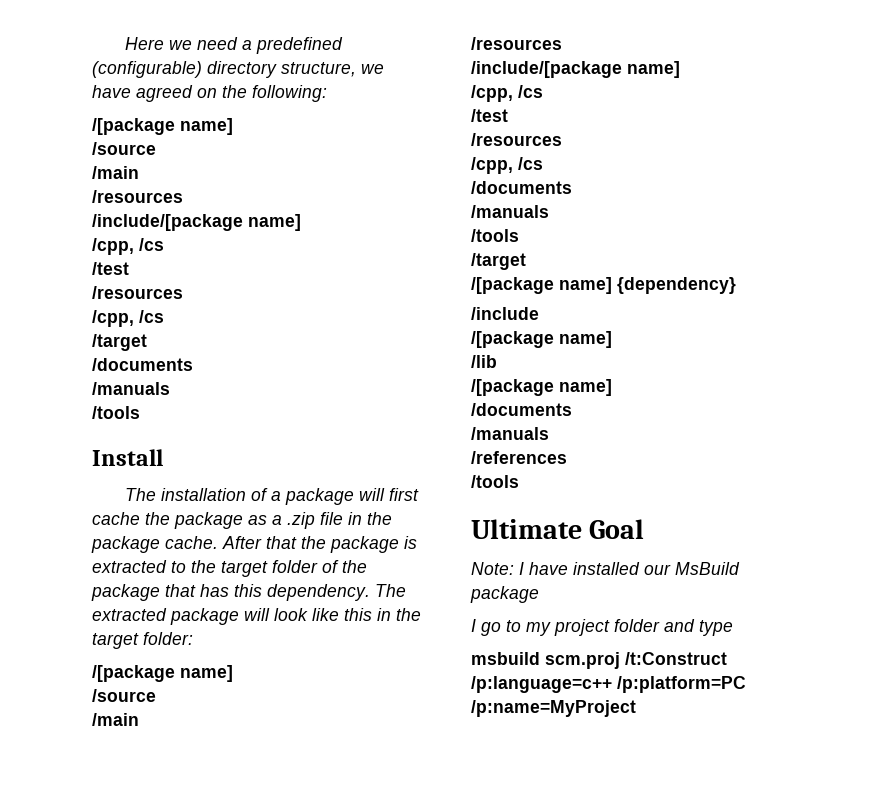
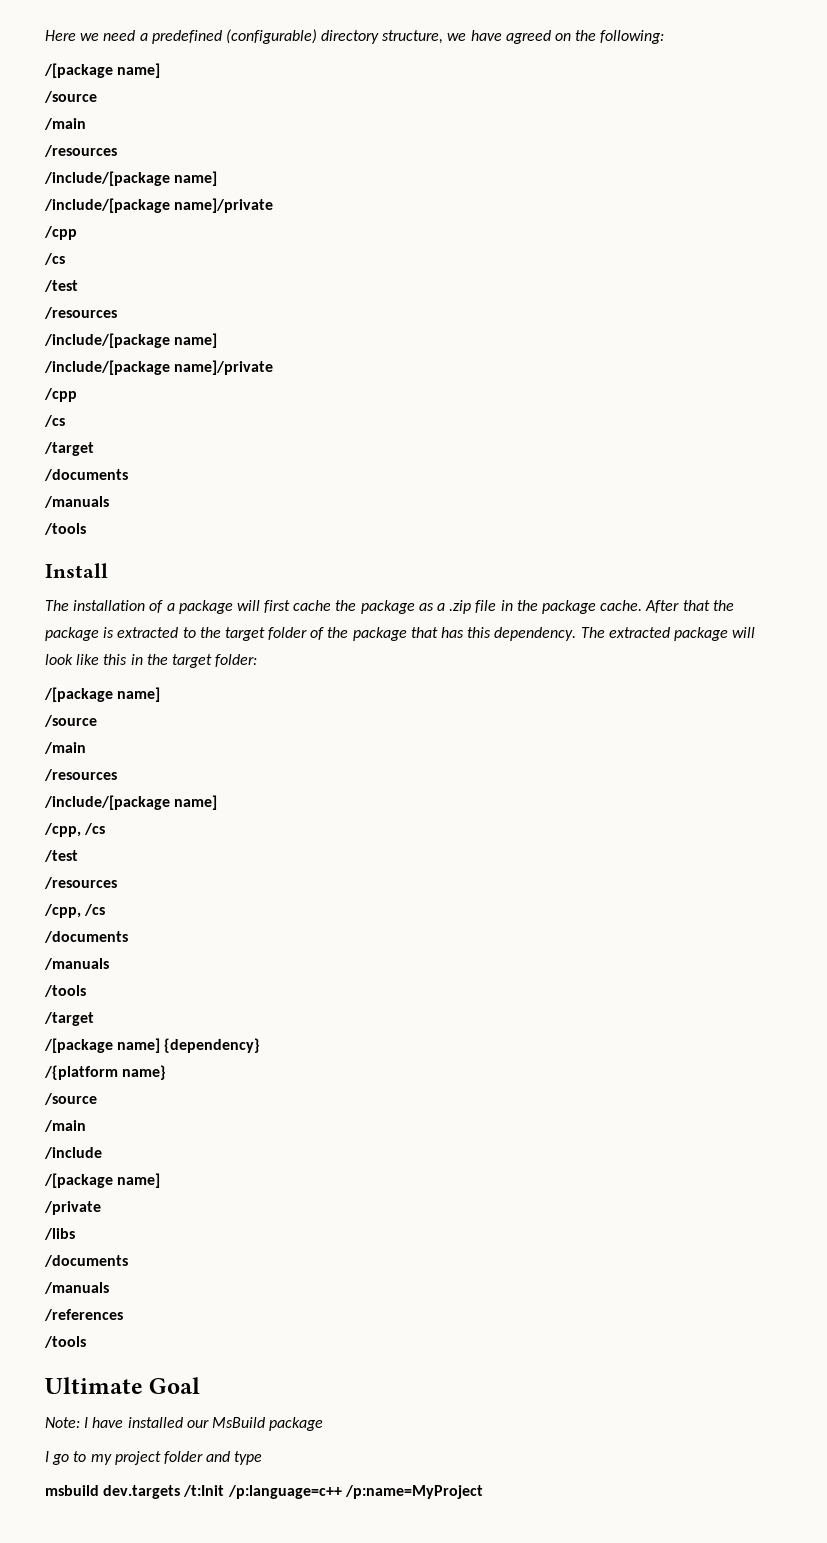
[92,238,164,255] [92,262,129,275] [92,286,183,299] [92,310,134,327] /cpp, /cs // /test // /resources // /cpp, -> [44,198,274,213] [44,226,77,240] [44,253,65,265] [44,280,78,292] [44,307,117,319] [44,333,218,348] [44,360,274,375] [44,388,77,402] /include/[package name]/private // /cpp // /cs // /test // /resources // /include/[package name] // /include/[package name]/private // /cpp //
(736, 285) none -> [44,1065,167,1080] [44,1093,97,1105] [44,1120,86,1132] // /{platform name} // /source // /main
[471,355,497,368] [471,379,612,396] /lib // /[package name] -> [44,1201,101,1215] [44,1228,75,1240] /private // /libs
[545,652,727,669] [471,676,746,693] scm.proj /t:Construct /p:language=c++ /p:platform=PC -> [103,1485,342,1499] dev.targets /t:Init /p:language=c++

